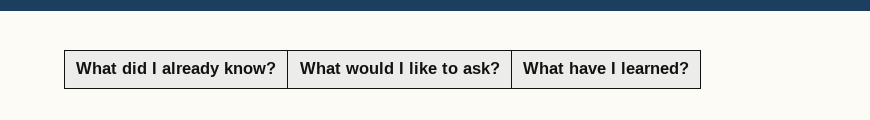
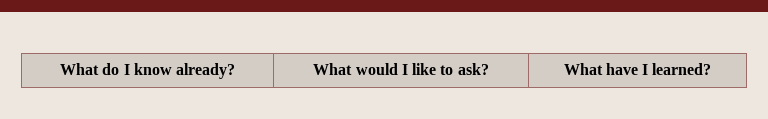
[76,62,276,77] What did I already know? -> [59,63,236,79] What do I know already?

